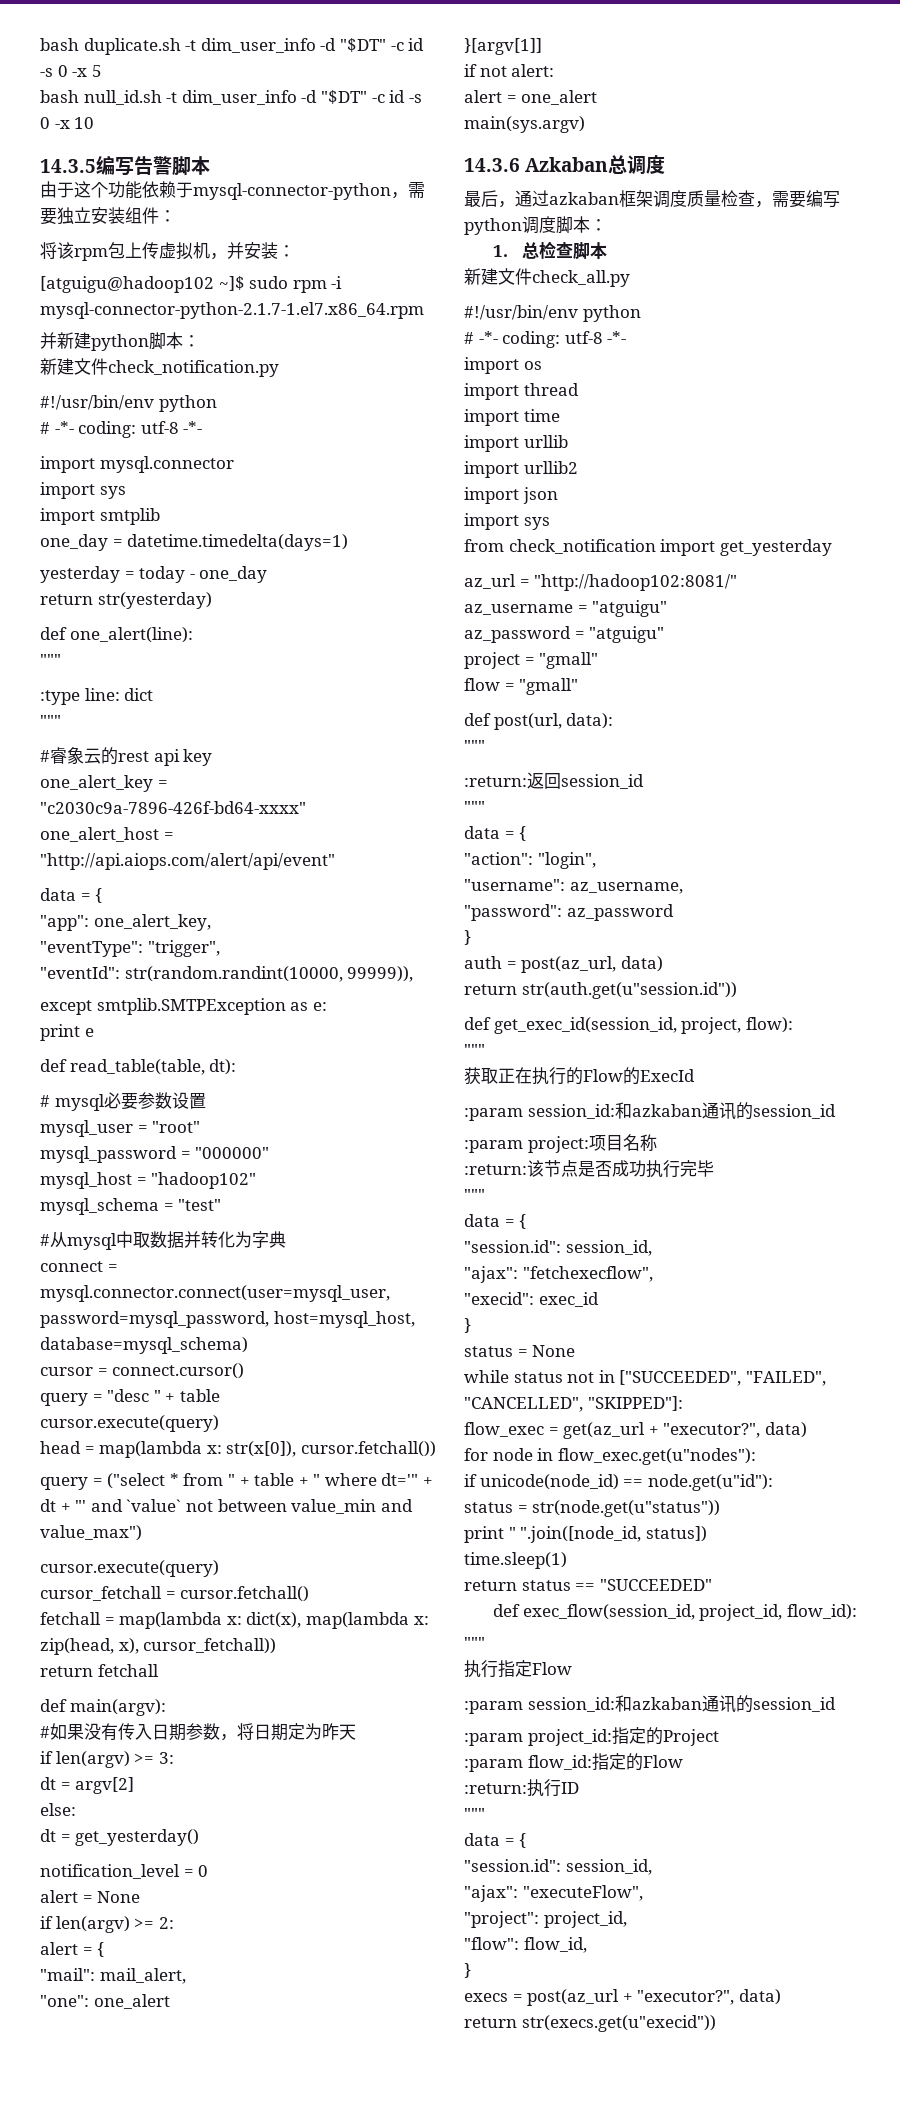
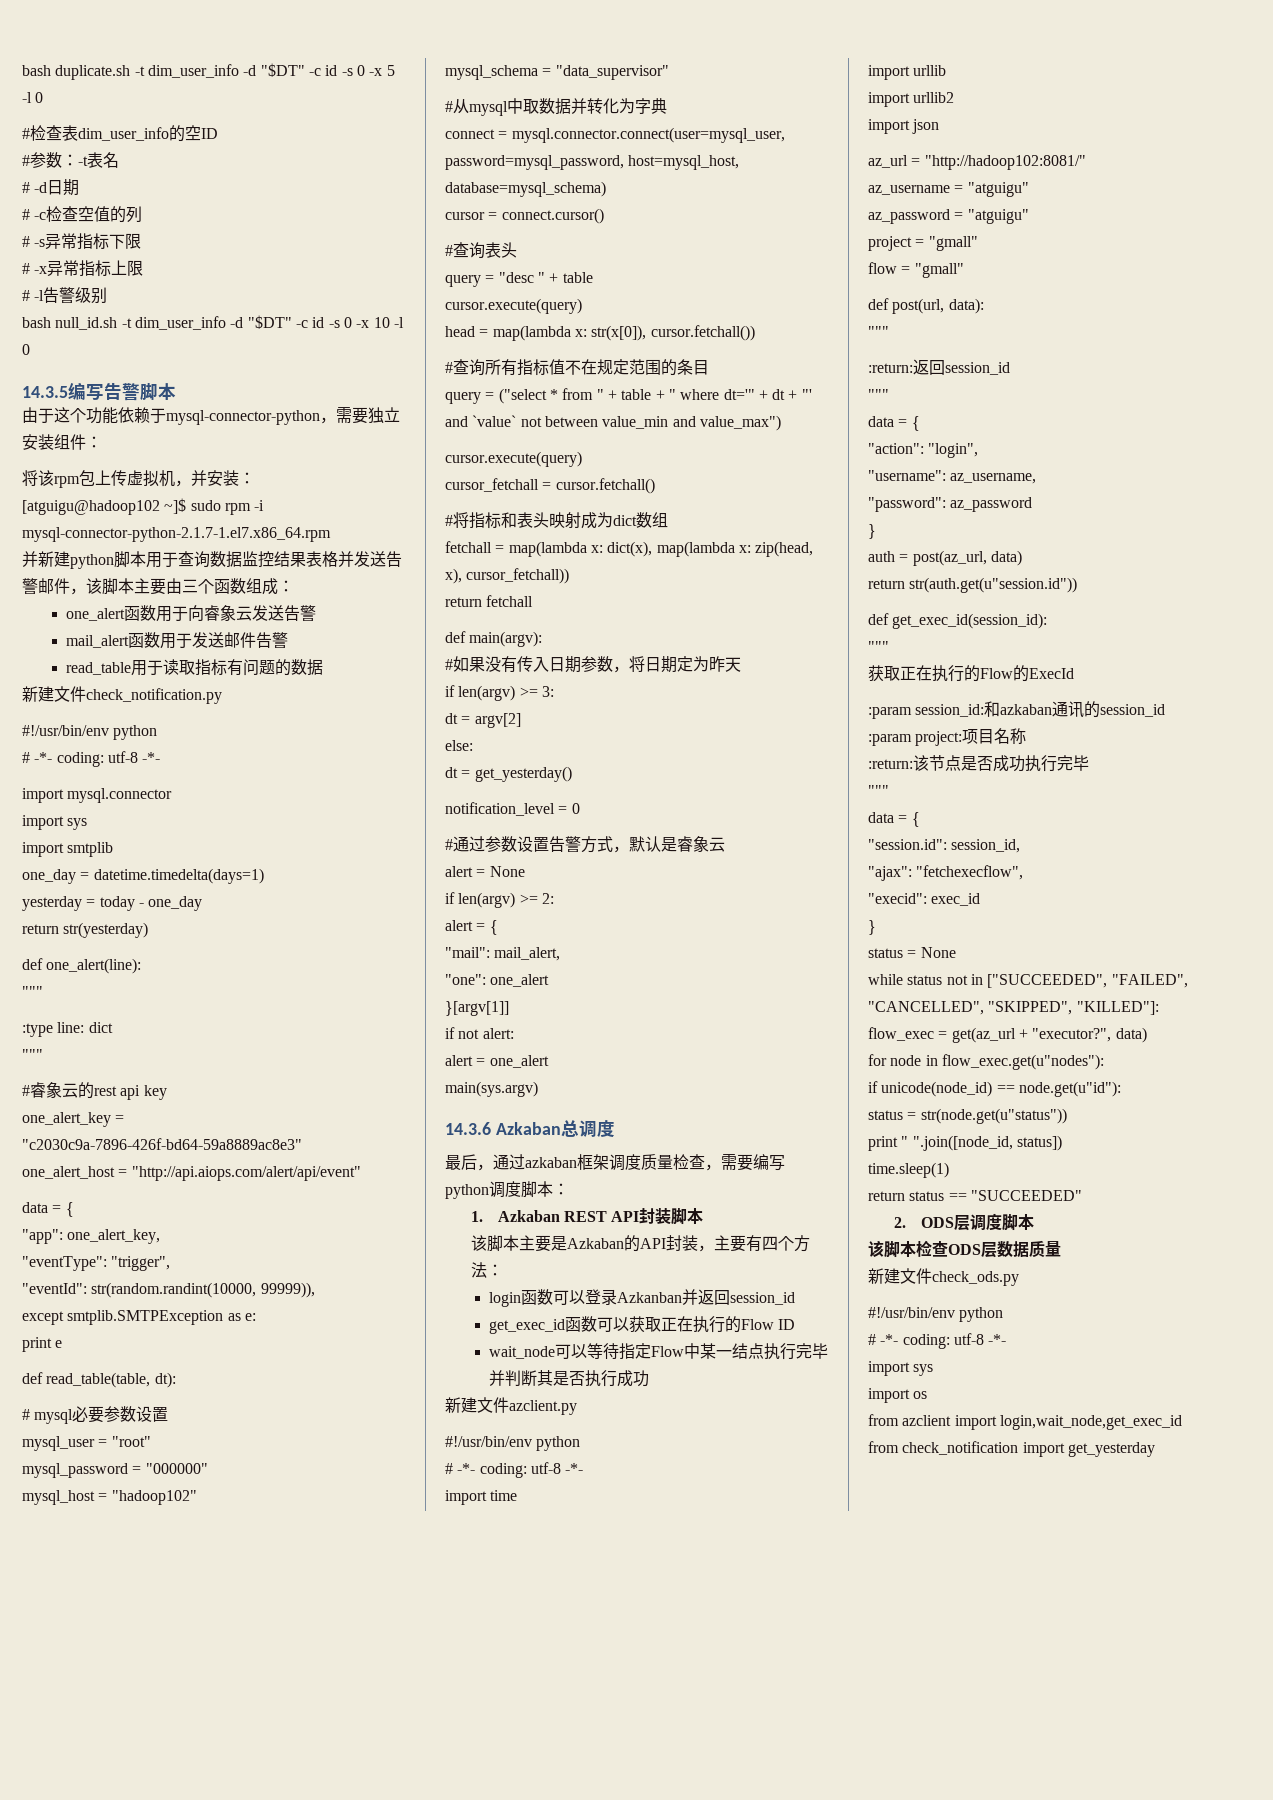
(102, 71) none -> [22,92,44,103] [22,125,218,142] [22,152,119,168] [22,179,80,196] [22,206,143,223] [22,233,142,250] [22,260,144,277] [22,287,108,304] -l 0 // #检查表dim_user_info的空ID // #参数：-t表名 // # -d日期 // # -c检查空值的列 // # -s异常指标下限 // # -x异常指标上限 // # -l告警级别
(95, 123) none -> [393,317,404,328] [22,344,30,355] -l 0
[183,335,200,347] ： -> [146,551,402,568] [22,578,294,595] [65,605,316,622] [65,632,288,649] [65,659,323,676] 用于查询数据监控结果表格并发送告警邮件，该脚本主要由三个函数组成： // one_alert函数用于向睿象云发送告警 // mail_alert函数用于发送邮件告警 // read_table用于读取指标有问题的数据
[40,801,306,814] "c2030c9a-7896-426f-bd64-xxxx" -> [22,1138,302,1150] "c2030c9a-7896-426f-bd64-59a8889ac8e3"
[178,1199,222,1211] "test" -> [555,65,669,80] "data_supervisor"
(245, 1371) none -> [445,242,517,259] // #查询表头
(436, 1449) none -> [445,359,709,376] // #查询所有指标值不在规定范围的条目
(310, 1594) none -> [445,512,668,529] // #将指标和表头映射成为dict数组
(209, 1871) none -> [445,836,725,853] // #通过参数设置告警方式，默认是睿象云
[521,241,607,259] [464,268,630,287] [464,305,641,322] [464,331,627,348] [464,357,542,374] [464,383,579,400] 总检查脚本 // 新建文件check_all.py // #!/usr/bin/env python // # -*- coding: utf-8 -*- // import os // import thread -> [497,1208,704,1225] [471,1235,811,1252] [471,1262,504,1278] [488,1289,795,1307] [488,1316,796,1334] [488,1343,828,1360] [488,1370,649,1387] [445,1397,577,1415] [445,1436,581,1451] [445,1462,584,1478] Azkaban REST API封装脚本 // 该脚本主要是Azkaban的API封装，主要有四个方法： // login函数可以登录Azkanban并返回session_id // get_exec_id函数可以获取正在执行的Flow ID // wait_node可以等待指定Flow中某一结点执行完毕并判断其是否执行成功 // 新建文件azclient.py // #!/usr/bin/env python // # -*- coding: utf-8 -*-
[464,513,550,530] [464,539,832,556] // import sys // from check_notification import get_yesterday -> (940, 126) none
[493,1017,793,1034] get_exec_id(session_id, project, flow): -> [892,613,1048,629] get_exec_id(session_id):
[587,1396,683,1411] "SKIPPED"]: -> [988,1001,1159,1015] "SKIPPED", "KILLED"]:
[492,1604,857,1621] [464,1637,485,1649] [464,1660,572,1678] [464,1695,836,1714] [464,1727,719,1746] [464,1753,683,1772] [464,1779,579,1797] [464,1808,485,1820] [464,1833,527,1848] [464,1859,652,1875] [464,1885,643,1902] [464,1911,627,1928] [464,1937,587,1953] [464,1963,471,1978] [464,1989,781,2006] [464,2015,716,2032] def exec_flow(session_id, project_id, flow_id): // """ // 执行指定Flow // :param session_id:和azkaban通讯的session_id // :param project_id:指定的Project // :param flow_id:指定的Flow // :return:执行ID // """ // data = { // "session.id": session_id, // "ajax": "executeFlow", // "project": project_id, // "flow": flow_id, // } // execs = post(az_url + "executor?", data) // return str(execs.get(u"execid")) -> [894,1213,1034,1231] [868,1240,1061,1258] [868,1268,1019,1286] [868,1307,1004,1322] [868,1333,1007,1349] [868,1361,934,1376] [868,1388,928,1403] [868,1414,1182,1430] [868,1441,1155,1457] 2. ODS层调度脚本 // 该脚本检查ODS层数据质量 // 新建文件check_ods.py // #!/usr/bin/env python // # -*- coding: utf-8 -*- // import sys // import os // from azclient import login,wait_node,get_exec_id // from check_notification import get_yesterday

